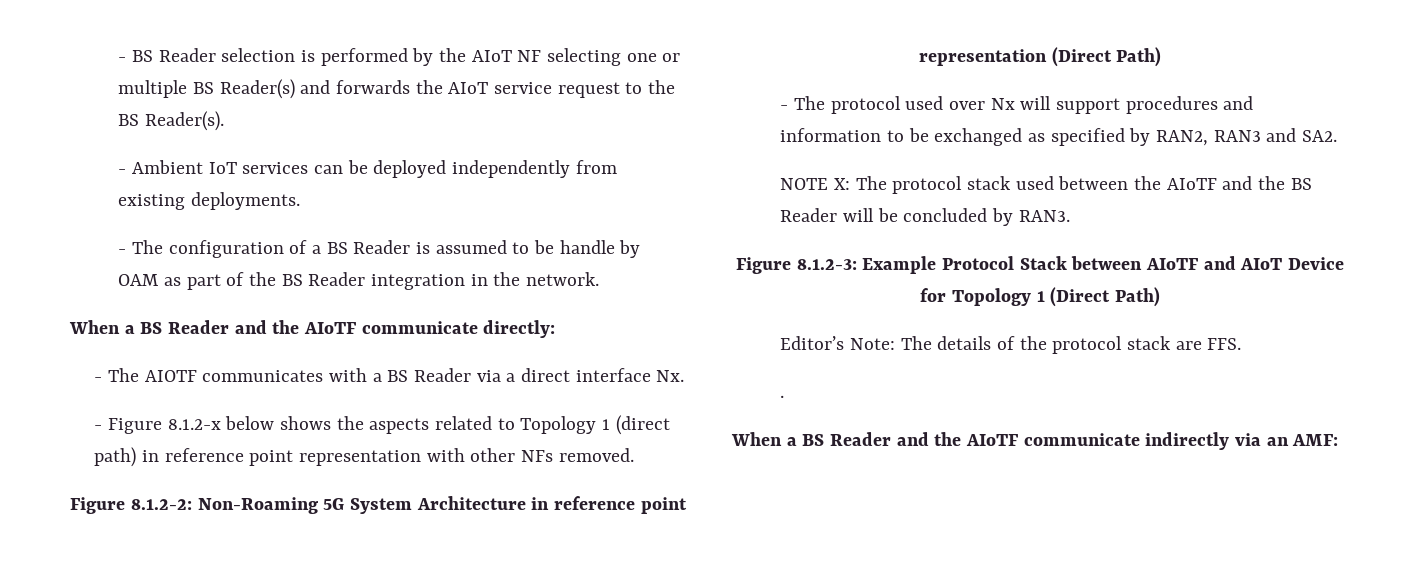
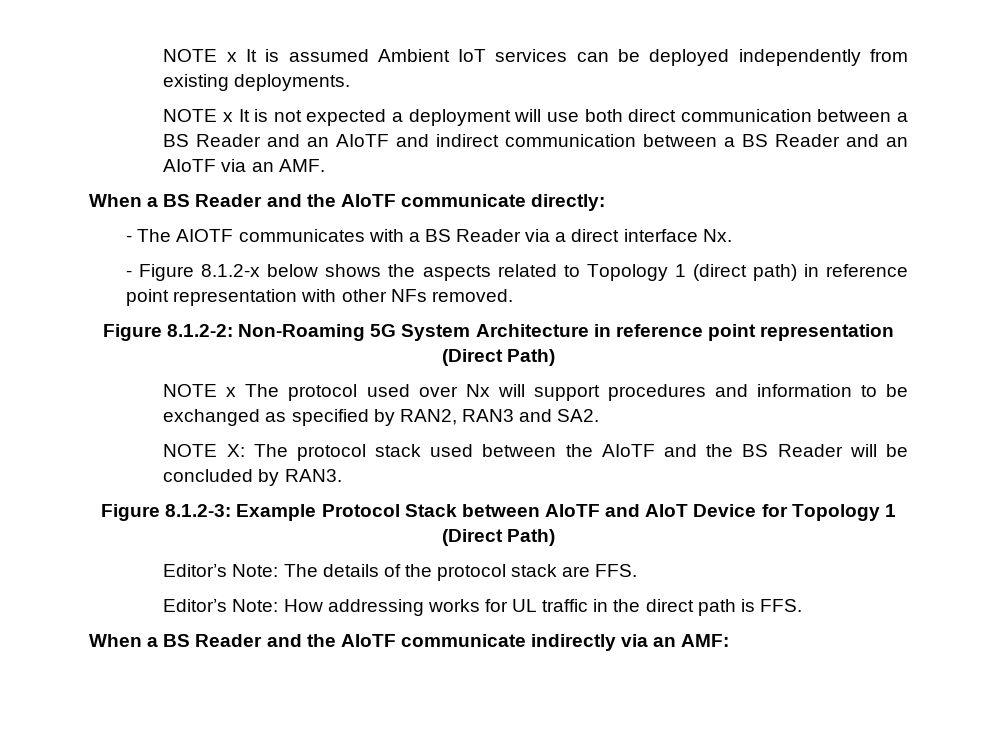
[118,48,681,66] [118,79,676,99] [118,111,224,131] [118,169,127,174] - BS Reader selection is performed by the AIoT NF selecting one or multiple BS Reader(s) and forwards the AIoT service request to the BS Reader(s). // - -> [163,49,369,62] NOTE x It is assumed
[118,240,641,258] [118,272,600,290] - The configuration of a BS Reader is assumed to be handle by OAM as part of the BS Reader integration in the network. -> [163,109,908,126] [163,134,908,147] [163,159,325,172] NOTE x It is not expected a deployment will use both direct communication between a BS Reader and an AIoTF and indirect communication between a BS Reader and an AIoTF via an AMF.
[780,105,789,110] - -> [163,384,237,397] NOTE x
[780,395,785,398] . -> [163,599,803,616] Editor’s Note: How addressing works for UL traffic in the direct path is FFS.

